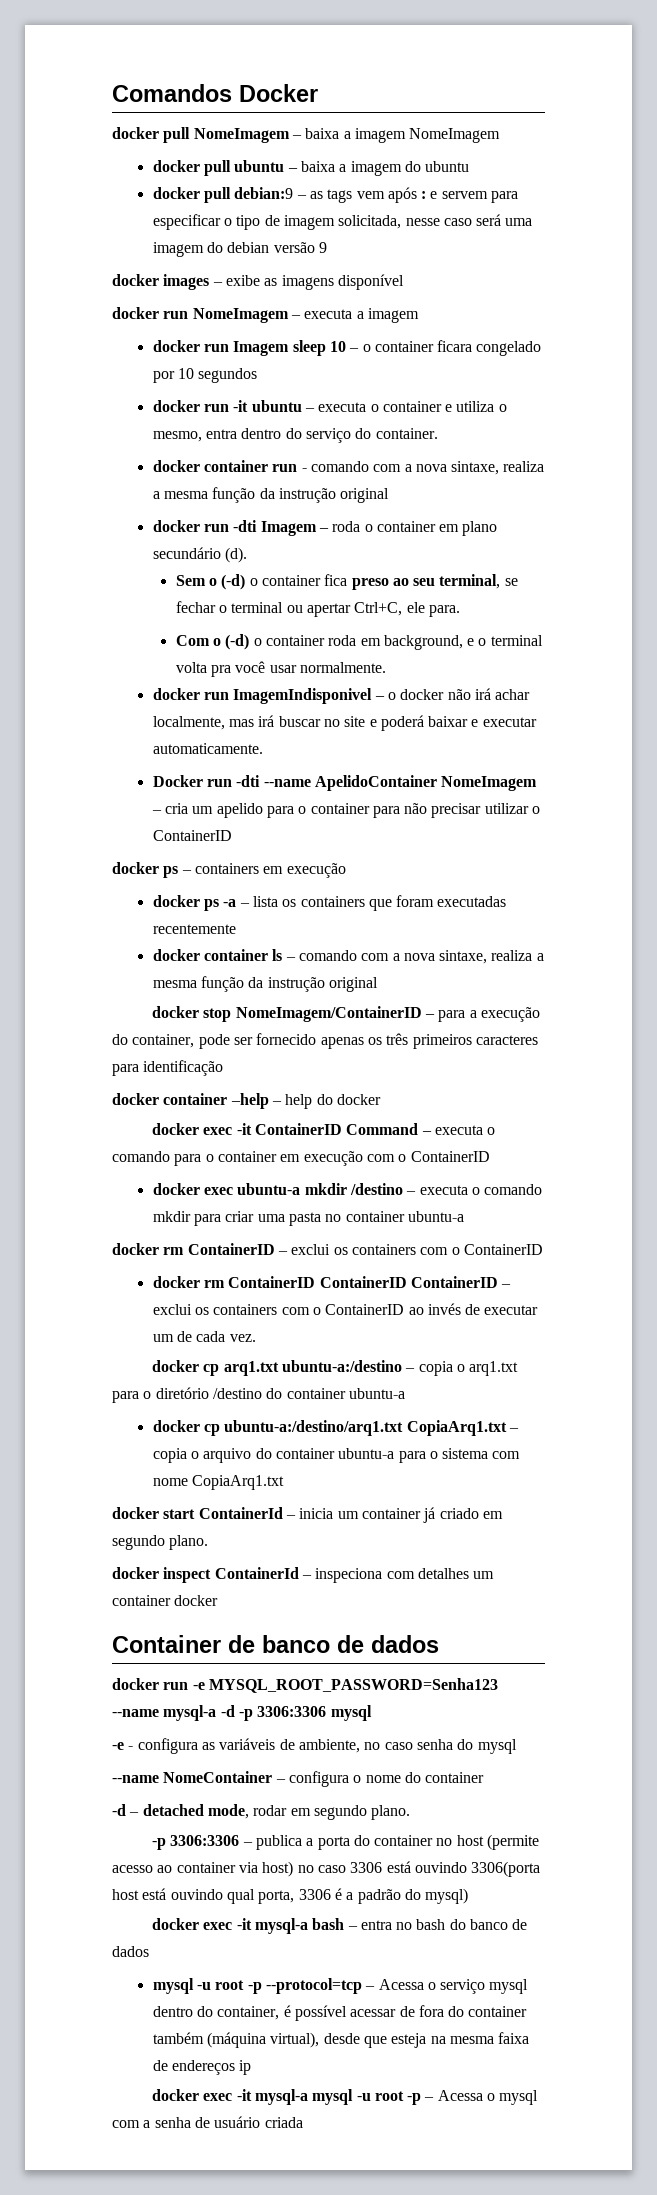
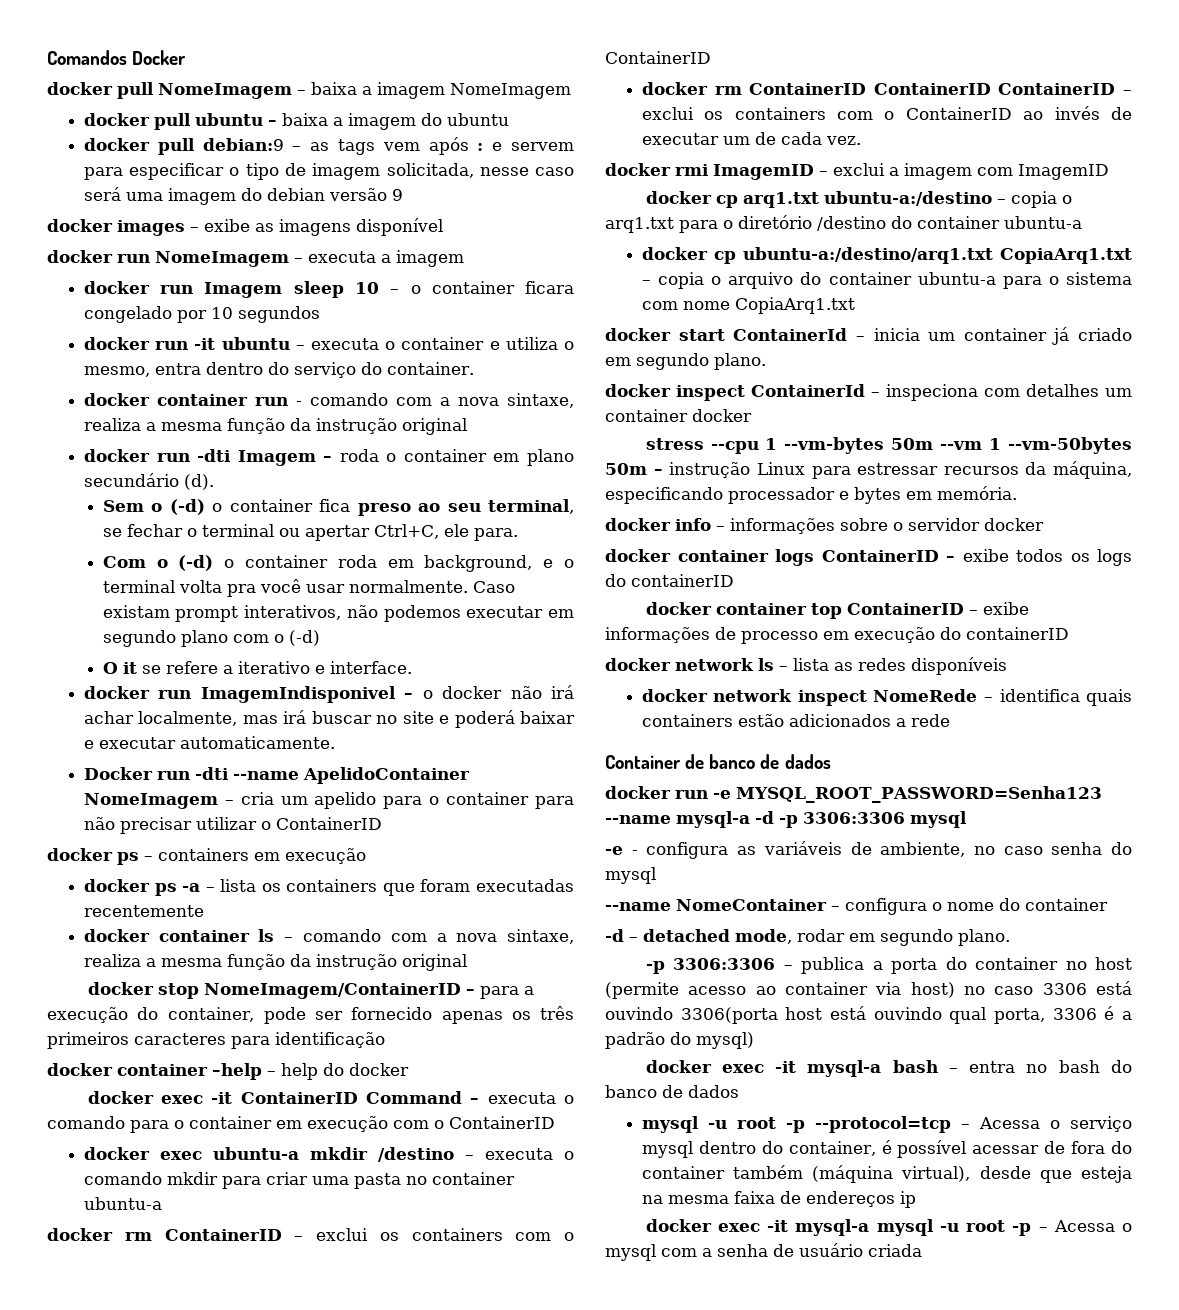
(386, 667) none -> [472,581,515,593] [102,605,574,622] [102,630,320,647] [102,661,412,674] Caso existam prompt interativos, não podemos executar em segundo plano com o (-d) // O it se refere a iterativo e interface.
(256, 1338) none -> [605,163,1109,180] // docker rmi ImagemID – exclui a imagem com ImagemID
(219, 1600) none -> [645,437,1132,454] [605,461,1132,479] [605,486,1017,504] [605,518,1044,534] [605,549,1132,566] [605,574,734,587] [645,602,1029,619] [605,627,1069,644] [605,657,1007,675] [641,689,1132,706] [641,714,950,727] // stress --cpu 1 --vm-bytes 50m --vm 1 --vm-50bytes 50m – instrução Linux para estressar recursos da máquina, especificando processador e bytes em memória. // docker info – informações sobre o servidor docker // docker container logs ContainerID – exibe todos os logs do containerID // docker container top ContainerID – exibe informações de processo em execução do containerID // docker network ls – lista as redes disponíveis // docker network inspect NomeRede – identifica quais containers estão adicionados a rede

